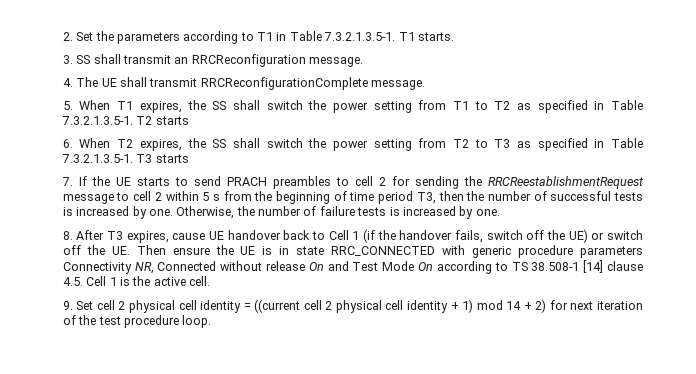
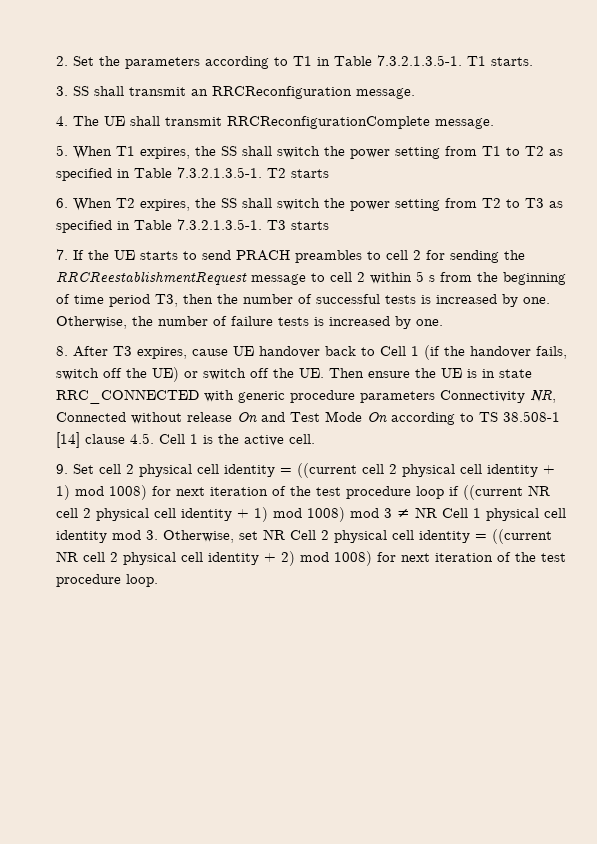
[506,299,547,313] 14 + 2) -> [108,485,550,500] [55,507,566,522] [55,529,552,544] [55,551,372,566] 1008) for next iteration of the test procedure loop if ((current NR cell 2 physical cell identity + 1) mod 1008) mod 3 ≠ NR Cell 1 physical cell identity mod 3. Otherwise, set NR Cell 2 physical cell identity = ((current NR cell 2 physical cell identity + 2) mod 1008)

